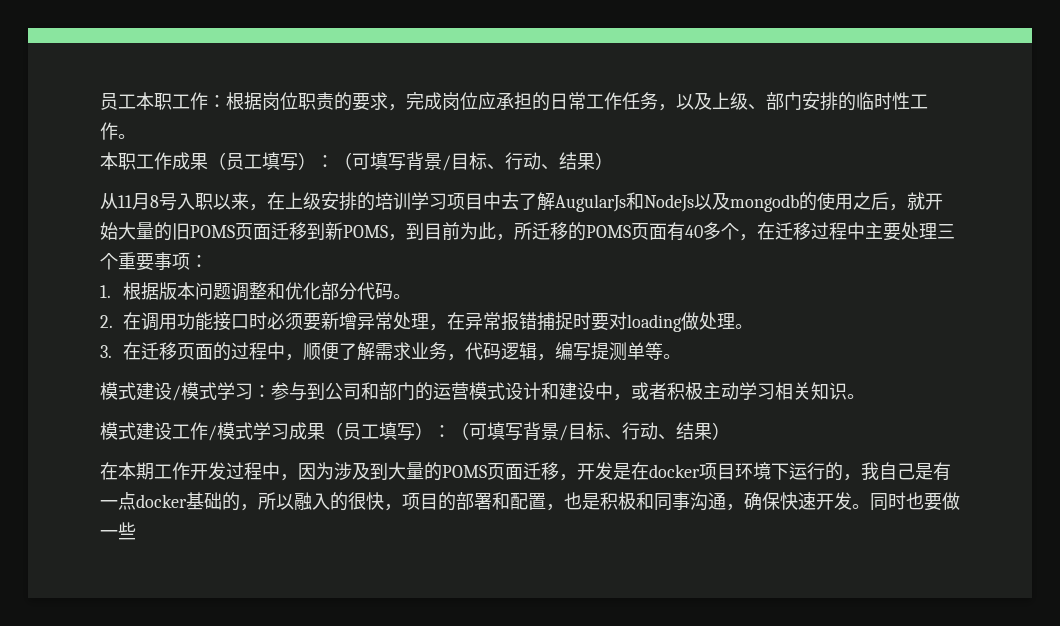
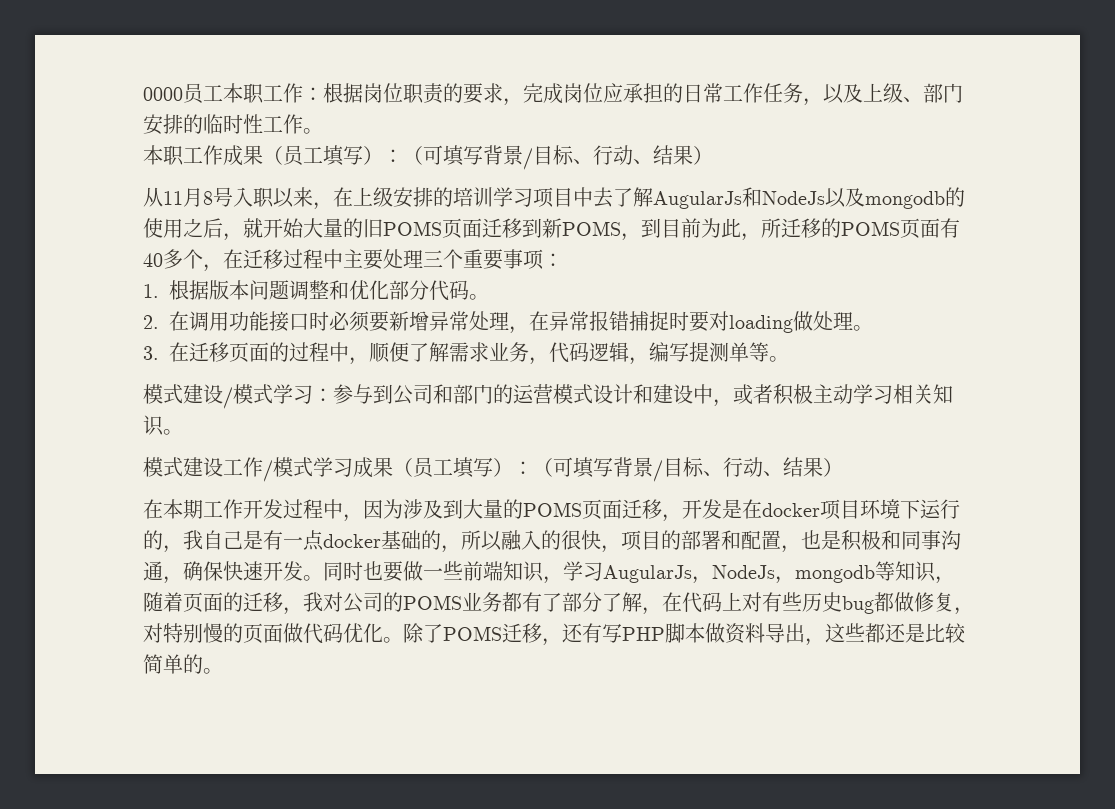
(100, 101) none -> [143,87,183,101] 0000
(136, 531) none -> [463,561,955,584] [143,592,974,615] [143,623,966,646] [143,654,223,674] 前端知识，学习AugularJs，NodeJs，mongodb等知识，随着页面的迁移，我对公司的POMS业务都有了部分了解，在代码上对有些历史bug都做修复，对特别慢的页面做代码优化。除了POMS迁移，还有写PHP脚本做资料导出，这些都还是比较简单的。

